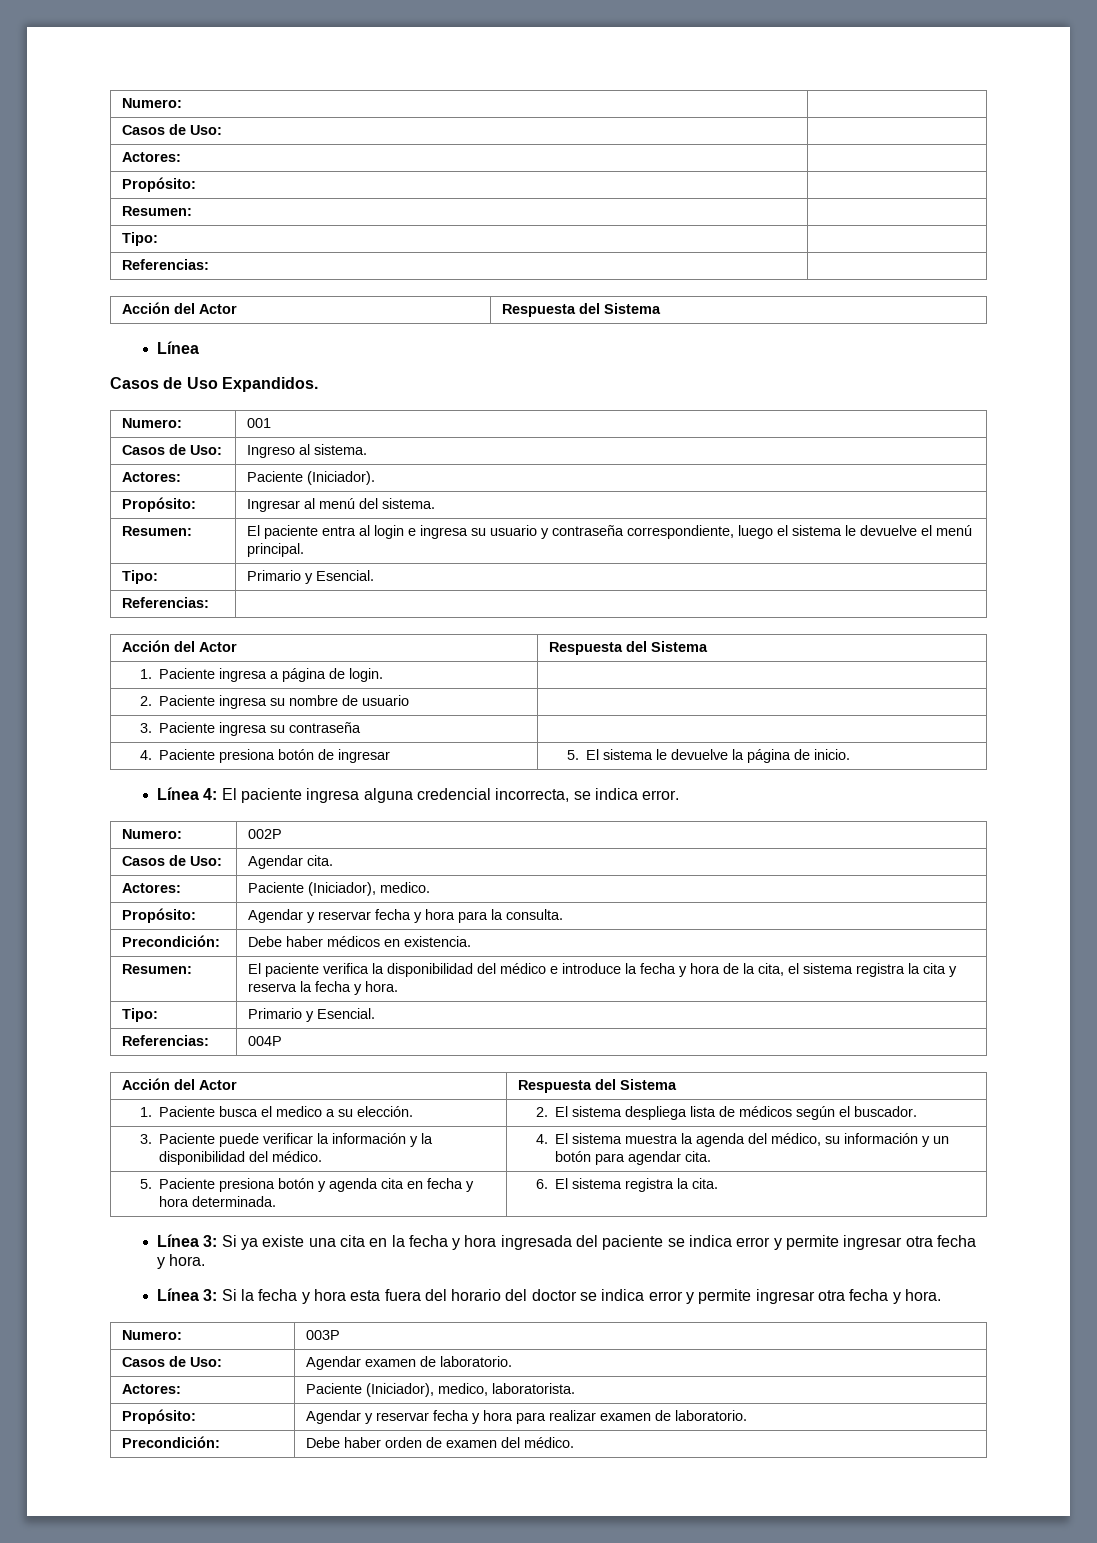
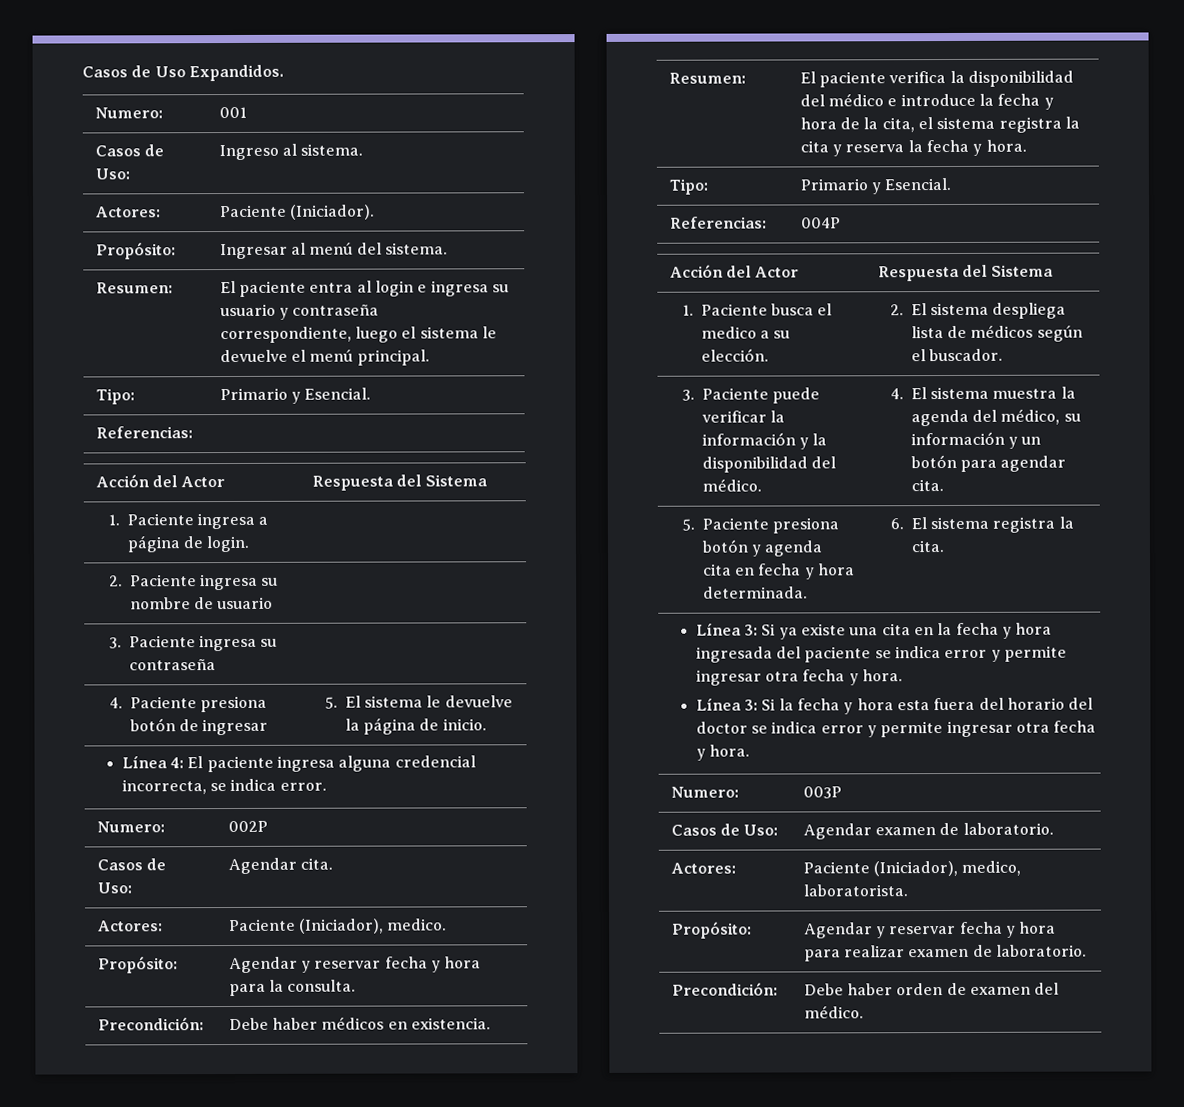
[122,98,183,108] [122,124,223,135] [122,152,182,162] [122,177,197,192] [122,206,193,216] [122,232,159,246] [122,259,210,270] [122,302,238,314] [502,303,662,317] [156,341,199,354] Numero: | // Casos de Uso: | // Actores: | // Propósito: | // Resumen: | // Tipo: | // Referencias: | // Acción del Actor | Respuesta del Sistema // Línea // -> (82, 72) none

